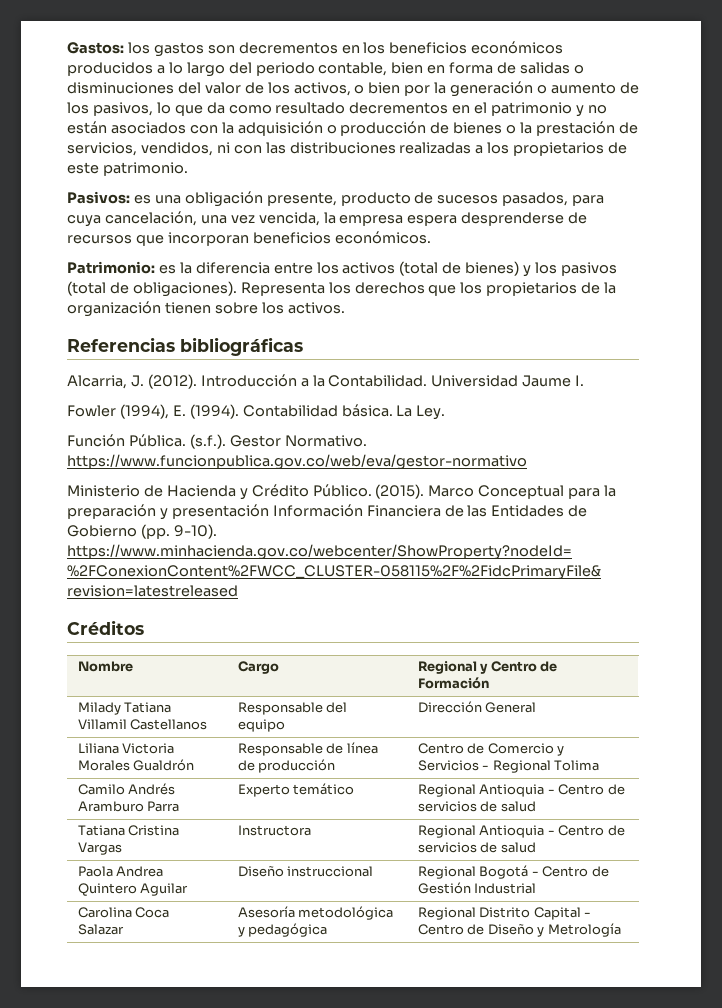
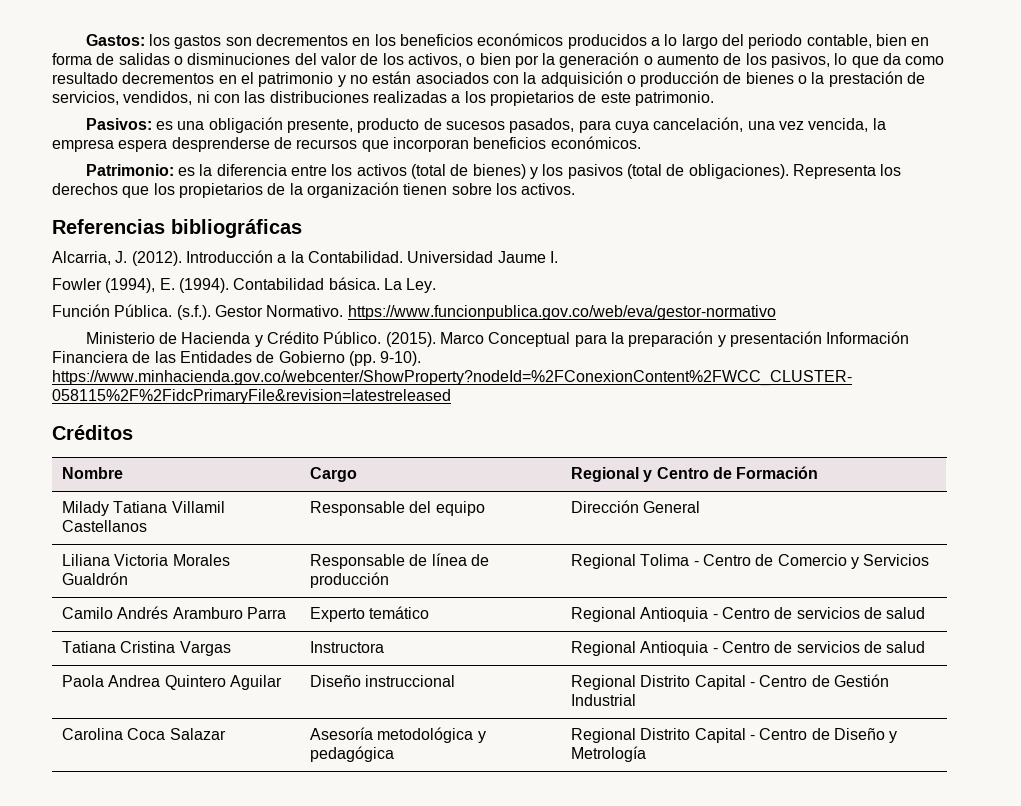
(336, 766) none -> [571,554,699,569] Regional Tolima -
[482,760,600,773] - Regional Tolima -> (930, 560) none
[479,865,529,879] Bogotá -> [640,675,746,690] Distrito Capital

